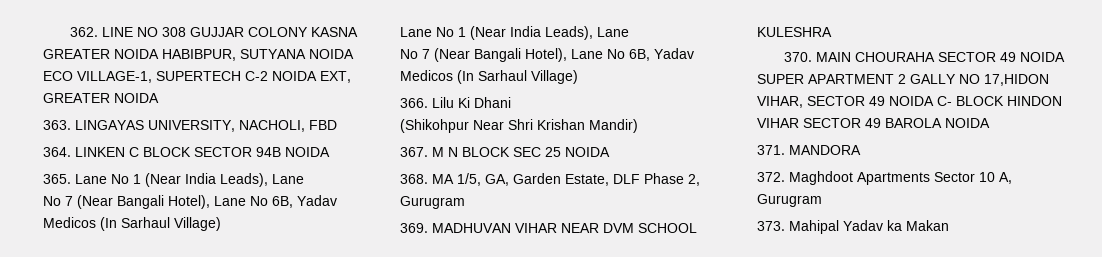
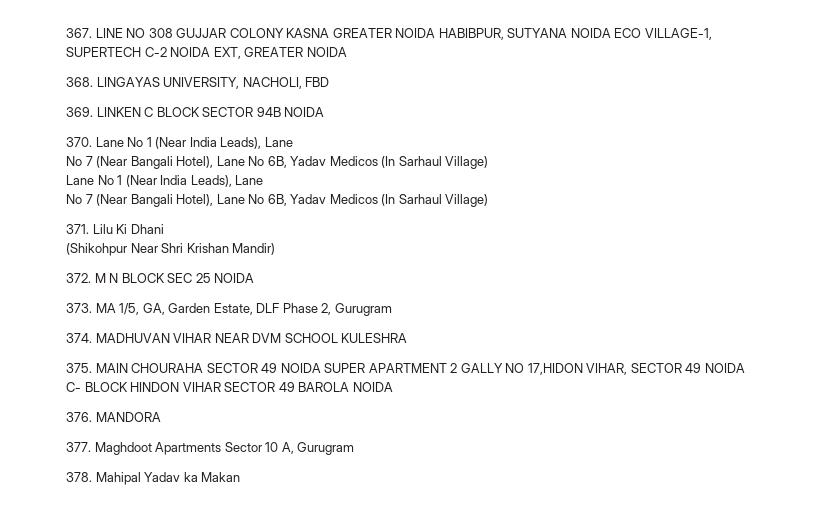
[70,27,99,37] 362. -> [66,28,92,38] 367.
[43,120,71,130] 363. -> [66,77,93,87] 368.
[43,147,71,157] 364. -> [66,107,93,117] 369.
[43,174,71,184] 365. -> [66,137,92,147] 370.
[400,98,428,108] 366. -> [66,224,89,234] 371.
[400,147,428,157] 367. -> [66,273,91,283] 372.
[400,174,428,184] 368. -> [66,303,92,313] 373.
[400,223,428,233] 369. -> [66,333,92,343] 374.
[784,52,813,62] 370. -> [66,363,92,373] 375.
[757,145,785,155] 371. -> [66,412,92,422] 376.
[757,172,785,182] 372. -> [66,442,91,452] 377.
[757,221,785,231] 373. -> [66,472,92,482] 378.

